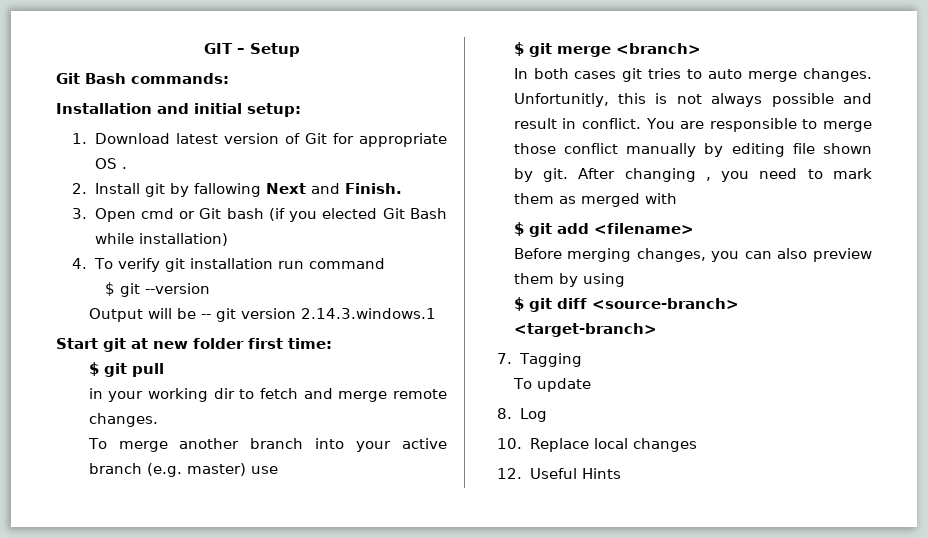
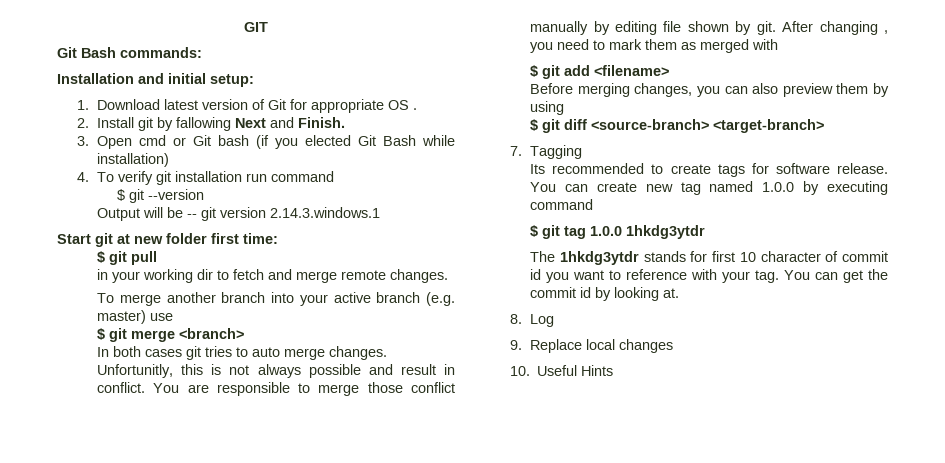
[236,43,300,57] – Setup -> (268, 27) none
[512,378,591,392] To update -> [530,163,888,177] [530,181,888,195] [530,199,594,210] [530,225,706,239] [530,251,888,265] [530,269,889,283] [530,287,680,301] Its recommended to create tags for software release. You can create new tag named 1.0.0 by executing command // $ git tag 1.0.0 1hkdg3ytdr // The 1hkdg3ytdr stands for first 10 character of commit id you want to reference with your tag. You can get the commit id by looking at.
[497,438,523,449] 10. -> [510,340,523,350] 9.
[497,468,523,479] 12. -> [510,366,531,376] 10.

